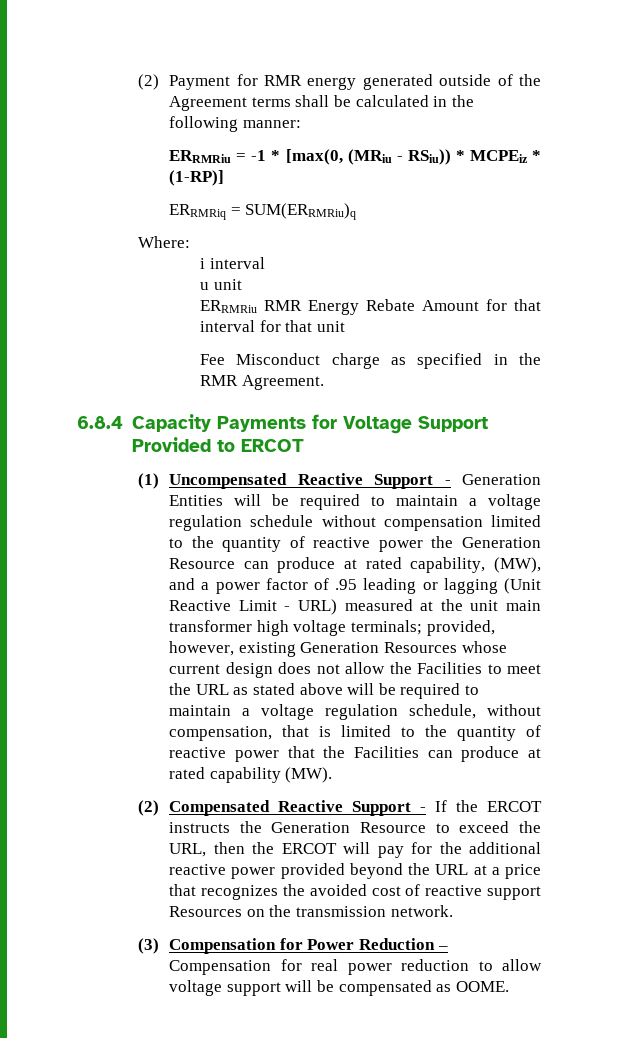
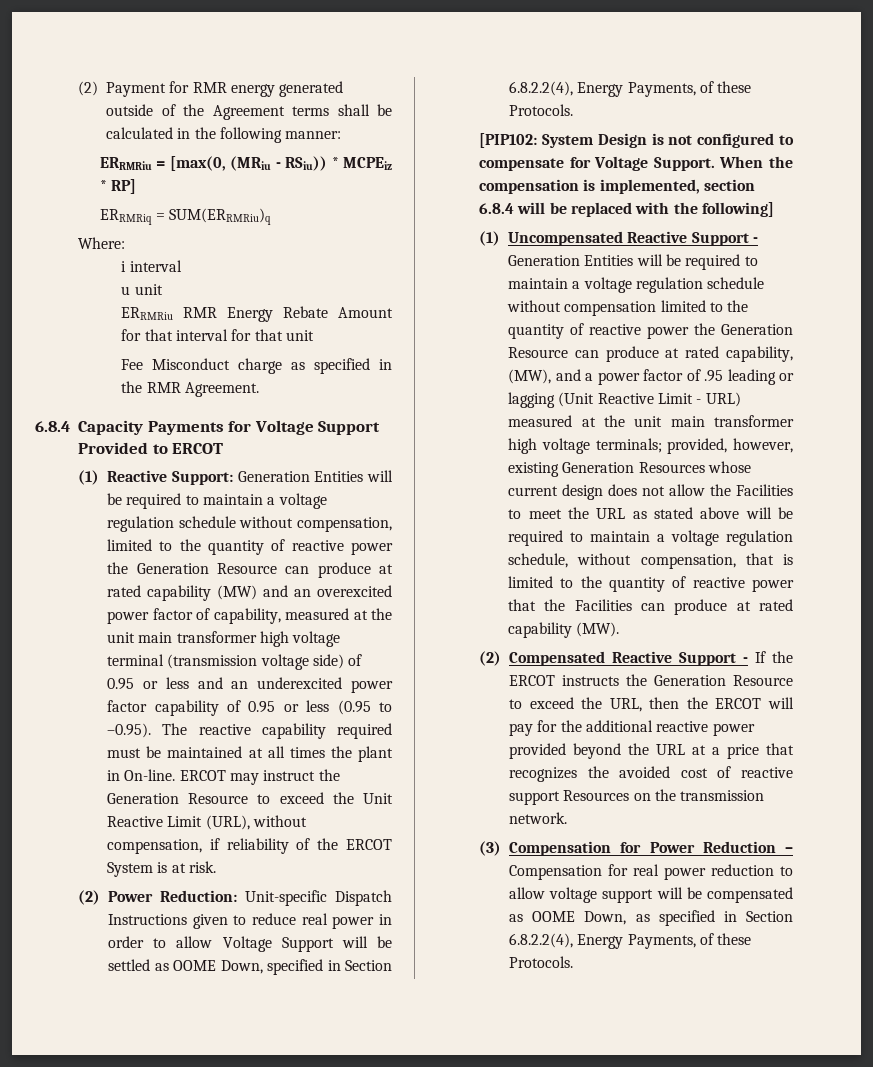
[251,150,281,161] -1 * -> (166, 164) none
[169,170,225,186] (1-RP)] -> [111,179,137,194] RP]
(304, 445) none -> [78,470,393,485] [107,493,327,509] [107,516,393,532] [107,539,393,555] [107,562,394,578] [107,585,392,601] [107,608,392,624] [107,631,341,647] [107,654,363,670] [107,677,393,693] [107,700,392,716] [107,723,392,739] [107,746,393,762] [107,769,340,785] [107,792,393,804] [107,815,308,830] [107,838,392,854] [107,861,217,877] [78,890,392,906] [108,913,392,929] [108,936,392,952] [108,959,392,975] [509,81,752,97] [509,104,574,116] [479,133,794,148] [479,156,793,171] [479,179,756,194] [479,202,775,217] // (1) Reactive Support: Generation Entities will be required to maintain a voltage regulation schedule without compensation, limited to the quantity of reactive power the Generation Resource can produce at rated capability (MW) and an overexcited power factor of capability, measured at the unit main transformer high voltage terminal (transmission voltage side) of 0.95 or less and an underexcited power factor capability of 0.95 or less (0.95 to –0.95). The reactive capability required must be maintained at all times the plant in On-line. ERCOT may instruct the Generation Resource to exceed the Unit Reactive Limit (URL), without compensation, if reliability of the ERCOT System is at risk. // (2) Power Reduction: Unit-specific Dispatch Instructions given to reduce real power in order to allow Voltage Support will be settled as OOME Down, specified in Section 6.8.2.2(4), Energy Payments, of these Protocols. // [PIP102: System Design is not configured to compensate for Voltage Support. When the compensation is implemented, section 6.8.4 will be replaced with the following]
[455,981,509,992] OOME. -> [532,910,793,926] [509,933,752,949] [509,956,574,968] OOME Down, as specified in Section 6.8.2.2(4), Energy Payments, of these Protocols.

